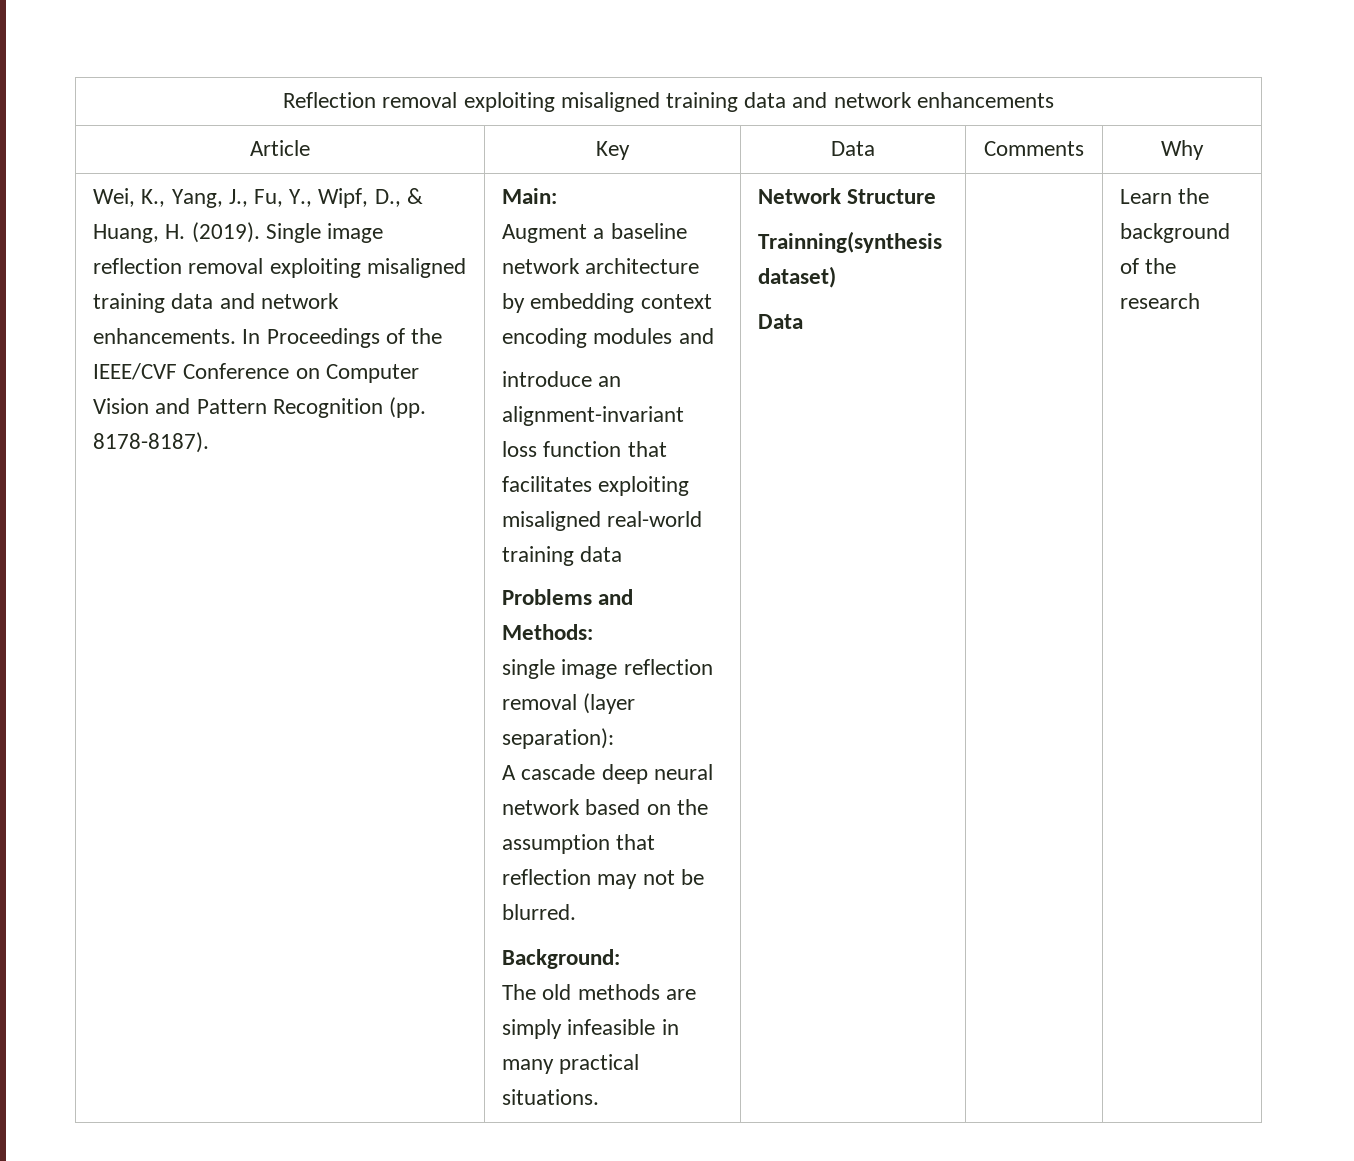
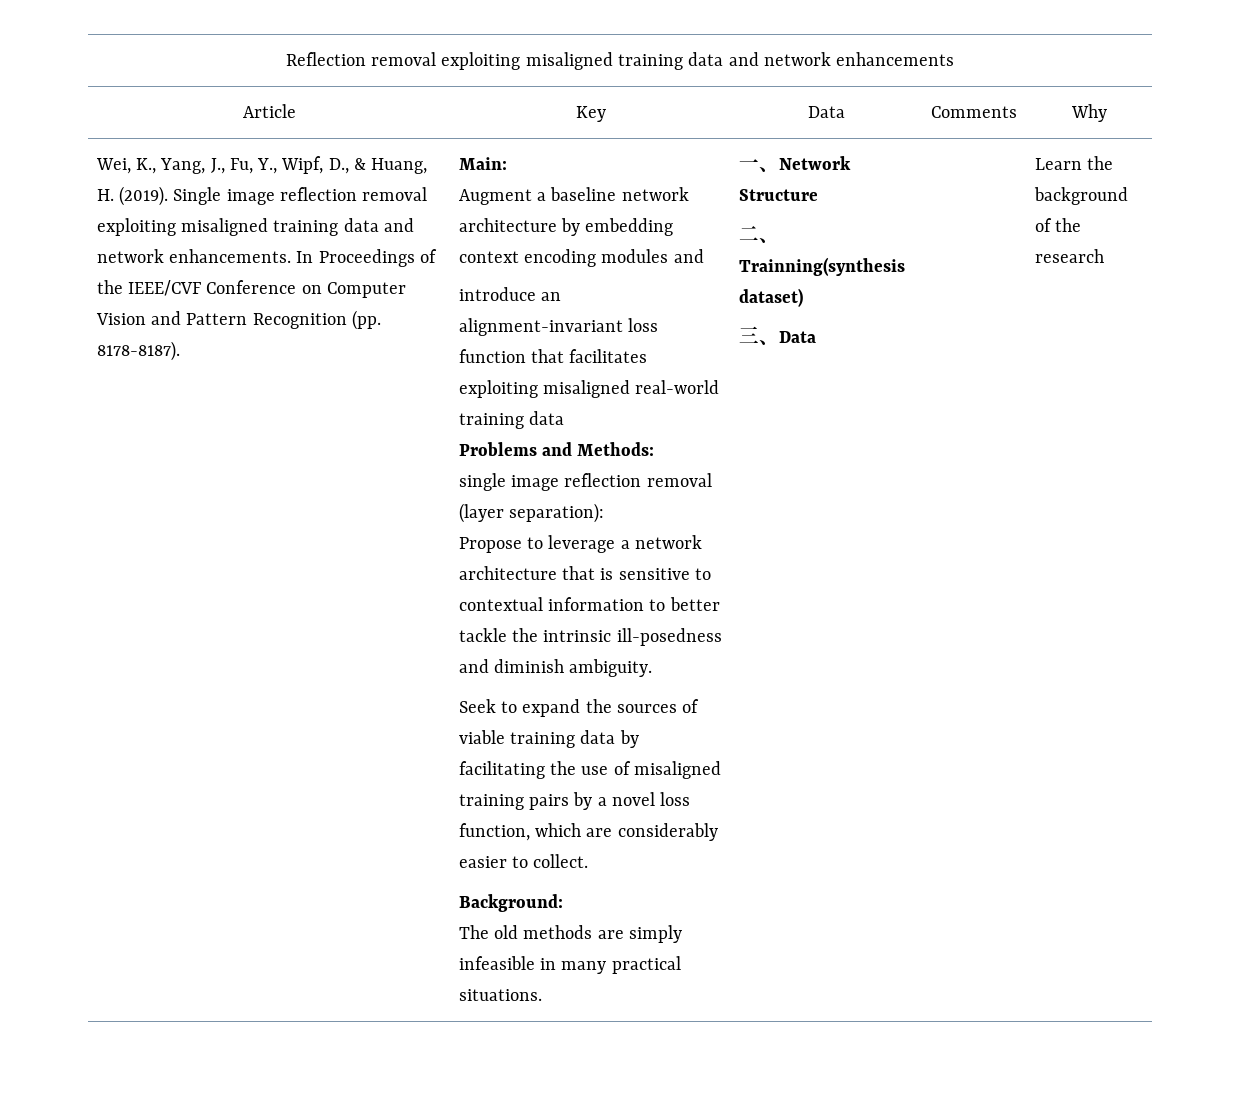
[502,764,713,784] [502,799,708,815] [502,834,656,854] [502,869,704,889] [502,904,577,920] A cascade deep neural network based on the assumption that reflection may not be blurred. -> [458,535,702,553] [458,566,711,580] [458,597,720,611] [458,628,722,646] [458,659,653,677] [458,699,700,717] [458,730,639,748] [458,761,721,779] [458,792,691,810] [458,823,718,841] [458,854,589,868] Propose to leverage a network architecture that is sensitive to contextual information to better tackle the intrinsic ill-posedness and diminish ambiguity. // Seek to expand the sources of viable training data by facilitating the use of misaligned training pairs by a novel loss function, which are considerably easier to collect.
(600, 1097) none -> [738,159,779,172] 一、
(937, 196) none -> [738,226,779,243] 二、
(837, 277) none -> [738,326,779,345] 三、

